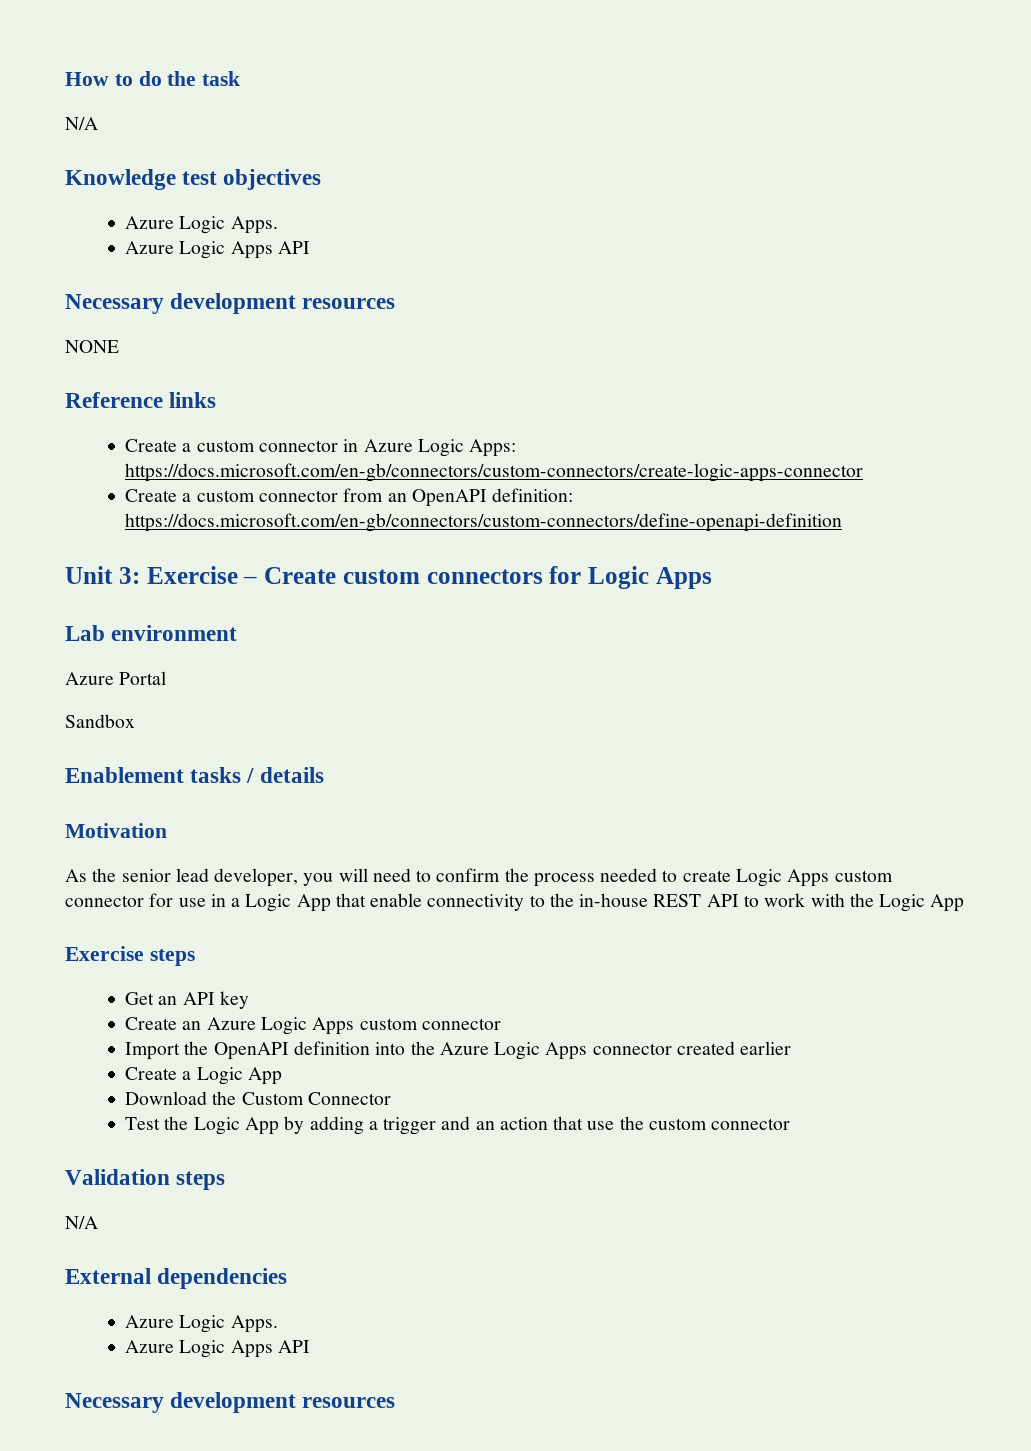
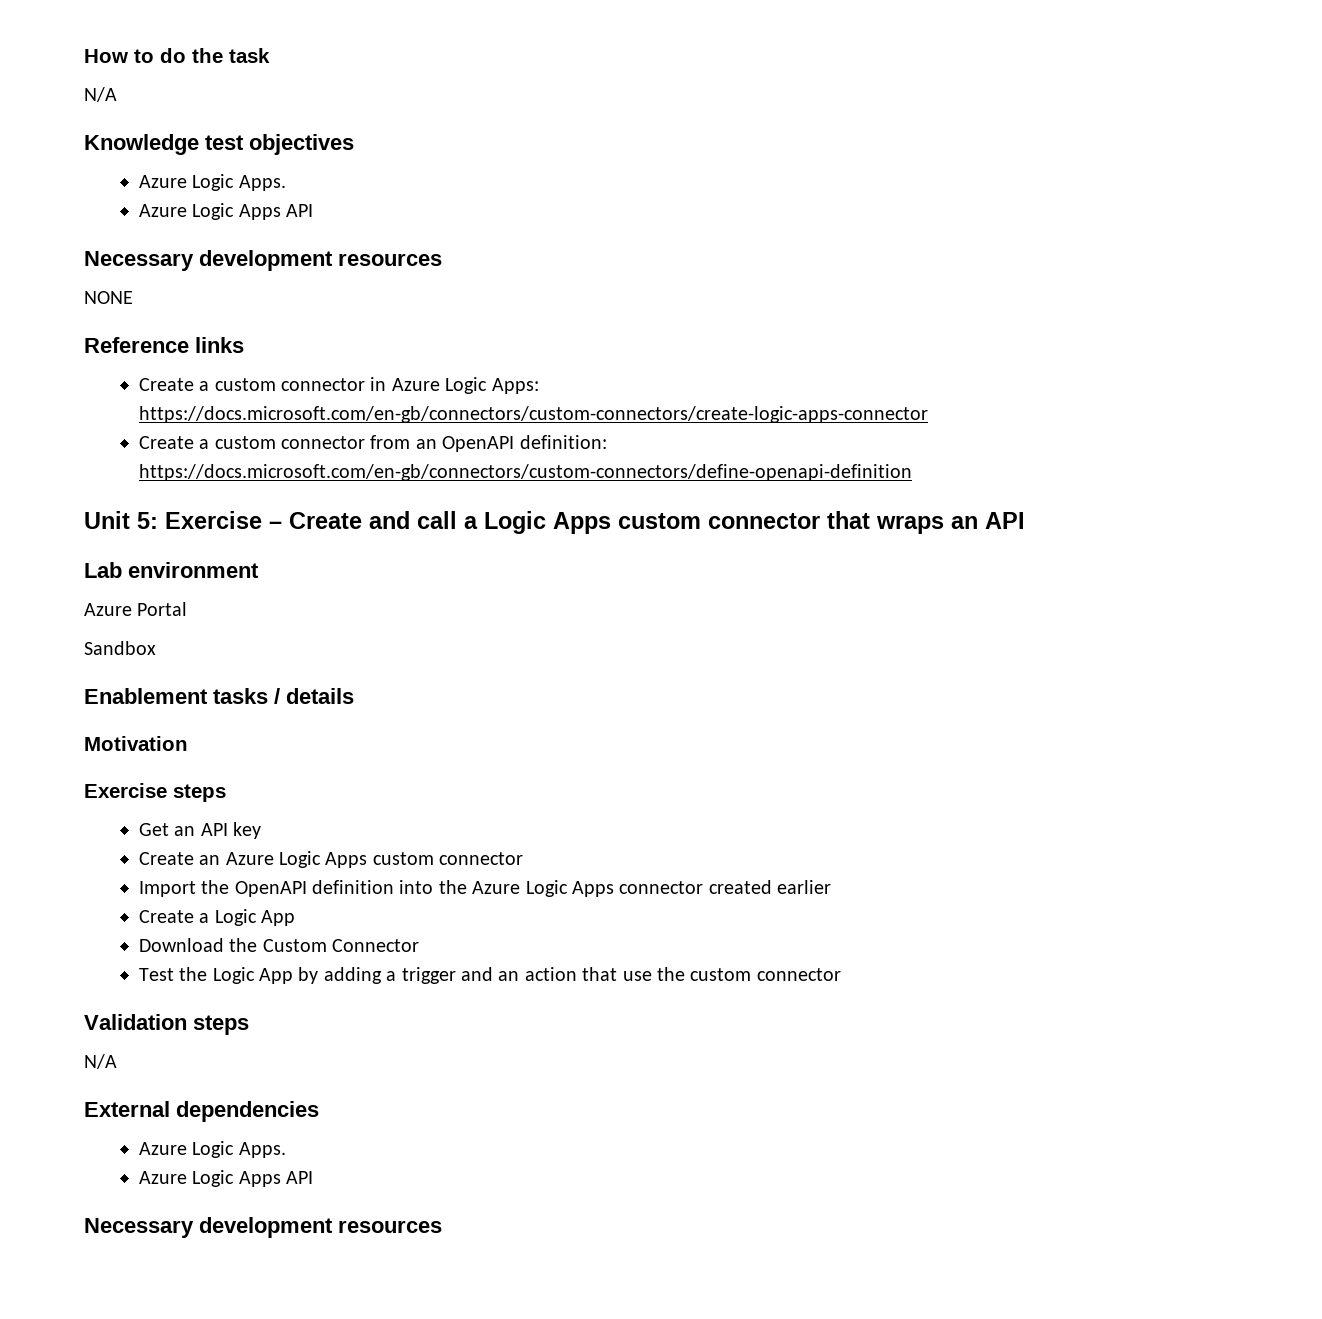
[118,567,140,584] 3: -> [137,512,158,529] 5:
[342,566,712,589] custom connectors for Logic Apps -> [369,511,1025,534] and call a Logic Apps custom connector that wraps an API
[65,868,893,887] [65,893,965,912] // As the senior lead developer, you will need to confirm the process needed to create Logic Apps custom connector for use in a Logic App that enable connectivity to the in-house REST API to work with the Logic App -> (188, 743) none

